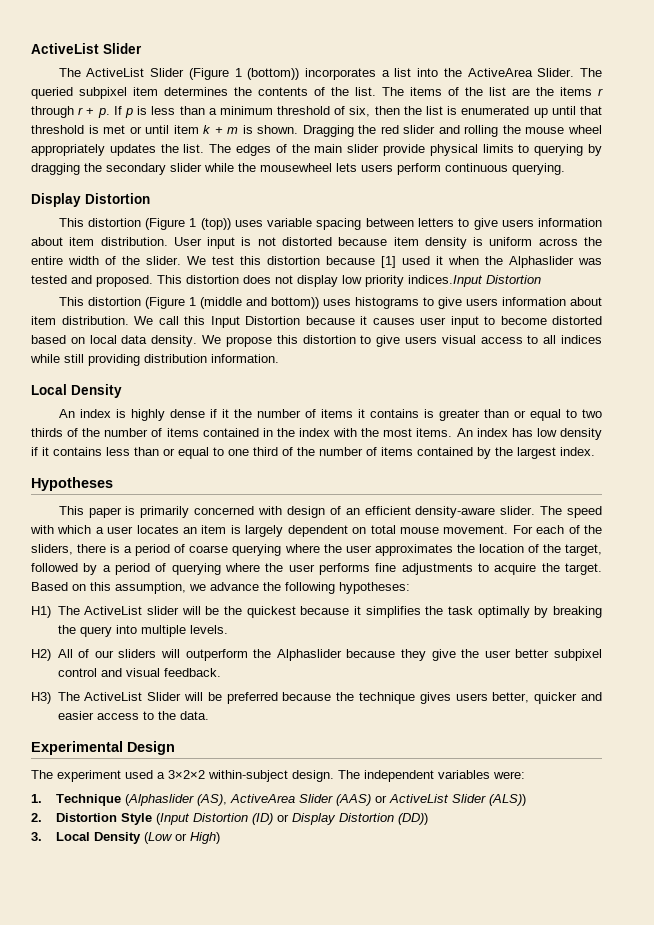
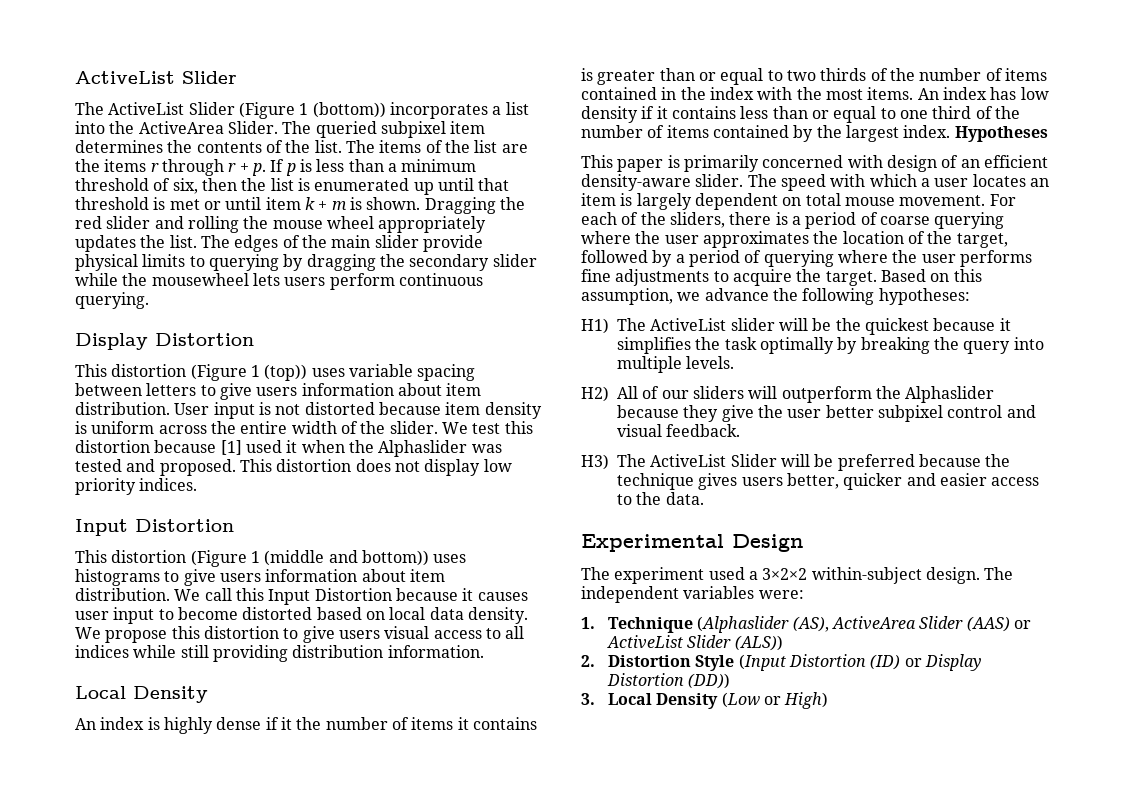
[408,275,483,287] indices.Input -> [139,478,198,491] [75,519,128,536] indices. // Input
(595, 451) // -> (951, 131) none

